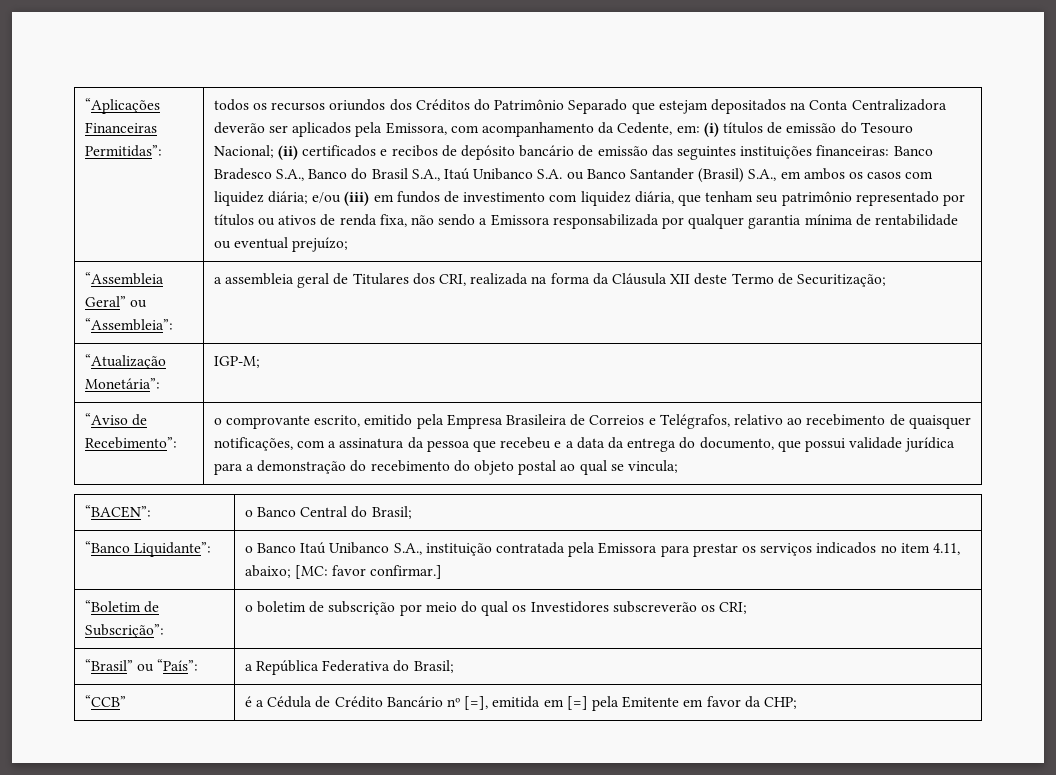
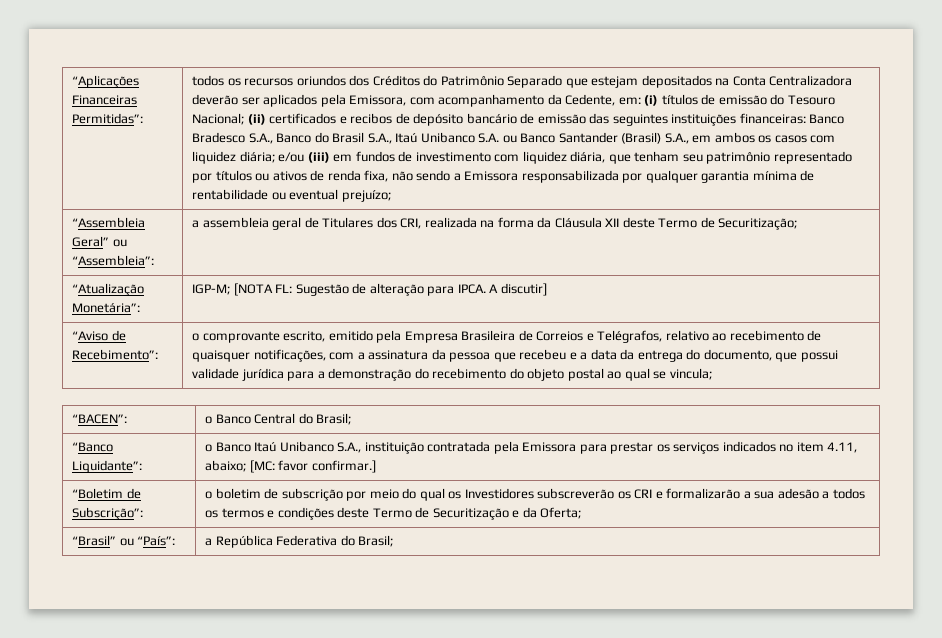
(260, 362) none -> [233,283,547,296] [NOTA FL: Sugestão de alteração para IPCA. A discutir]
[719,602,748,614] CRI; -> [634,488,865,499] [205,507,582,520] CRI e formalizarão a sua adesão a todos os termos e condições deste Termo de Securitização e da Oferta;
[84,695,126,707] [244,696,797,711] // “CCB” | é a Cédula de Crédito Bancário nº [=], emitida em [=] pela Emitente em favor da CHP; -> (394, 541) none

